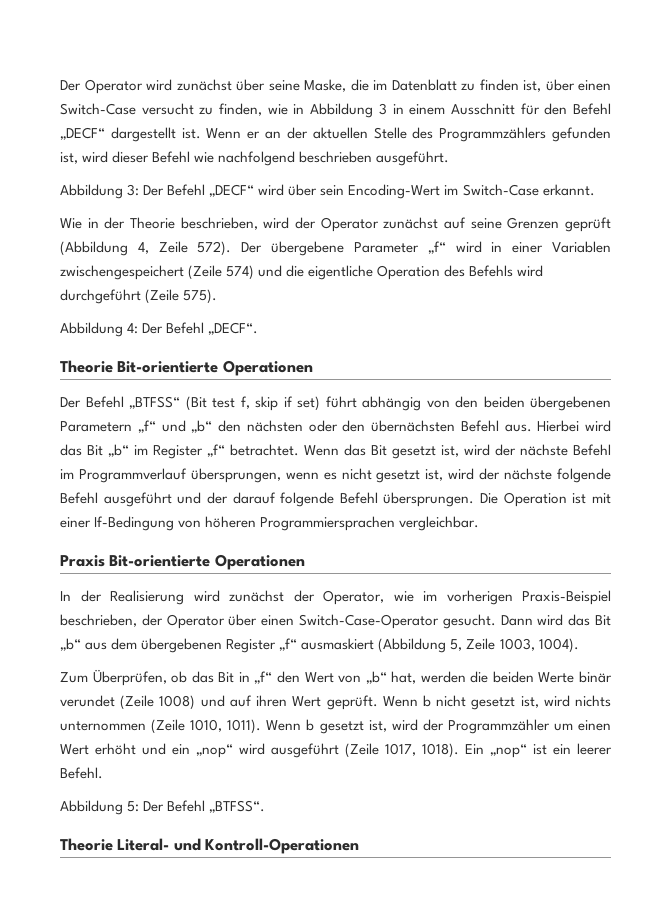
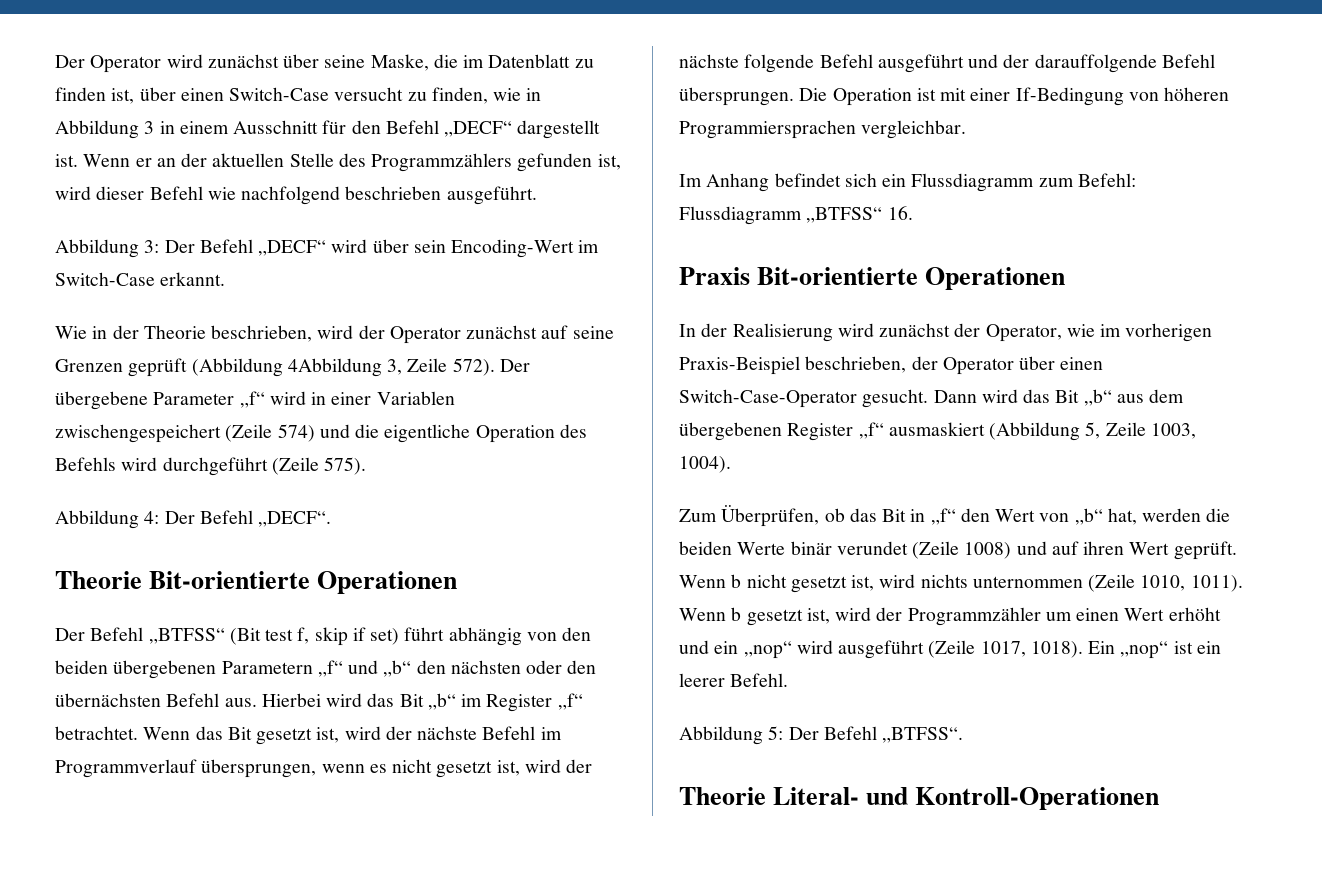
[137,242,149,254] 4, -> [287,358,403,377] 4Abbildung 3,
[232,492,335,507] darauf folgende -> [1034,54,1157,73] darauffolgende
(480, 523) none -> [679,173,1136,192] [679,206,913,225] // Im Anhang befindet sich ein Flussdiagramm zum Befehl: Flussdiagramm „BTFSS“ 16.

